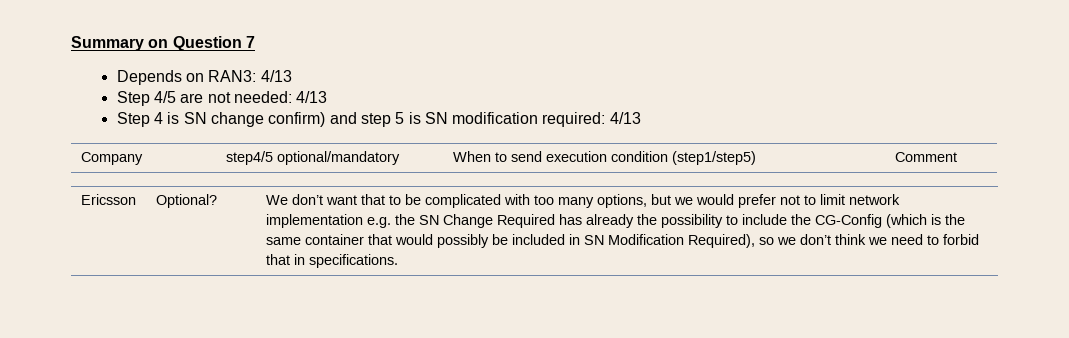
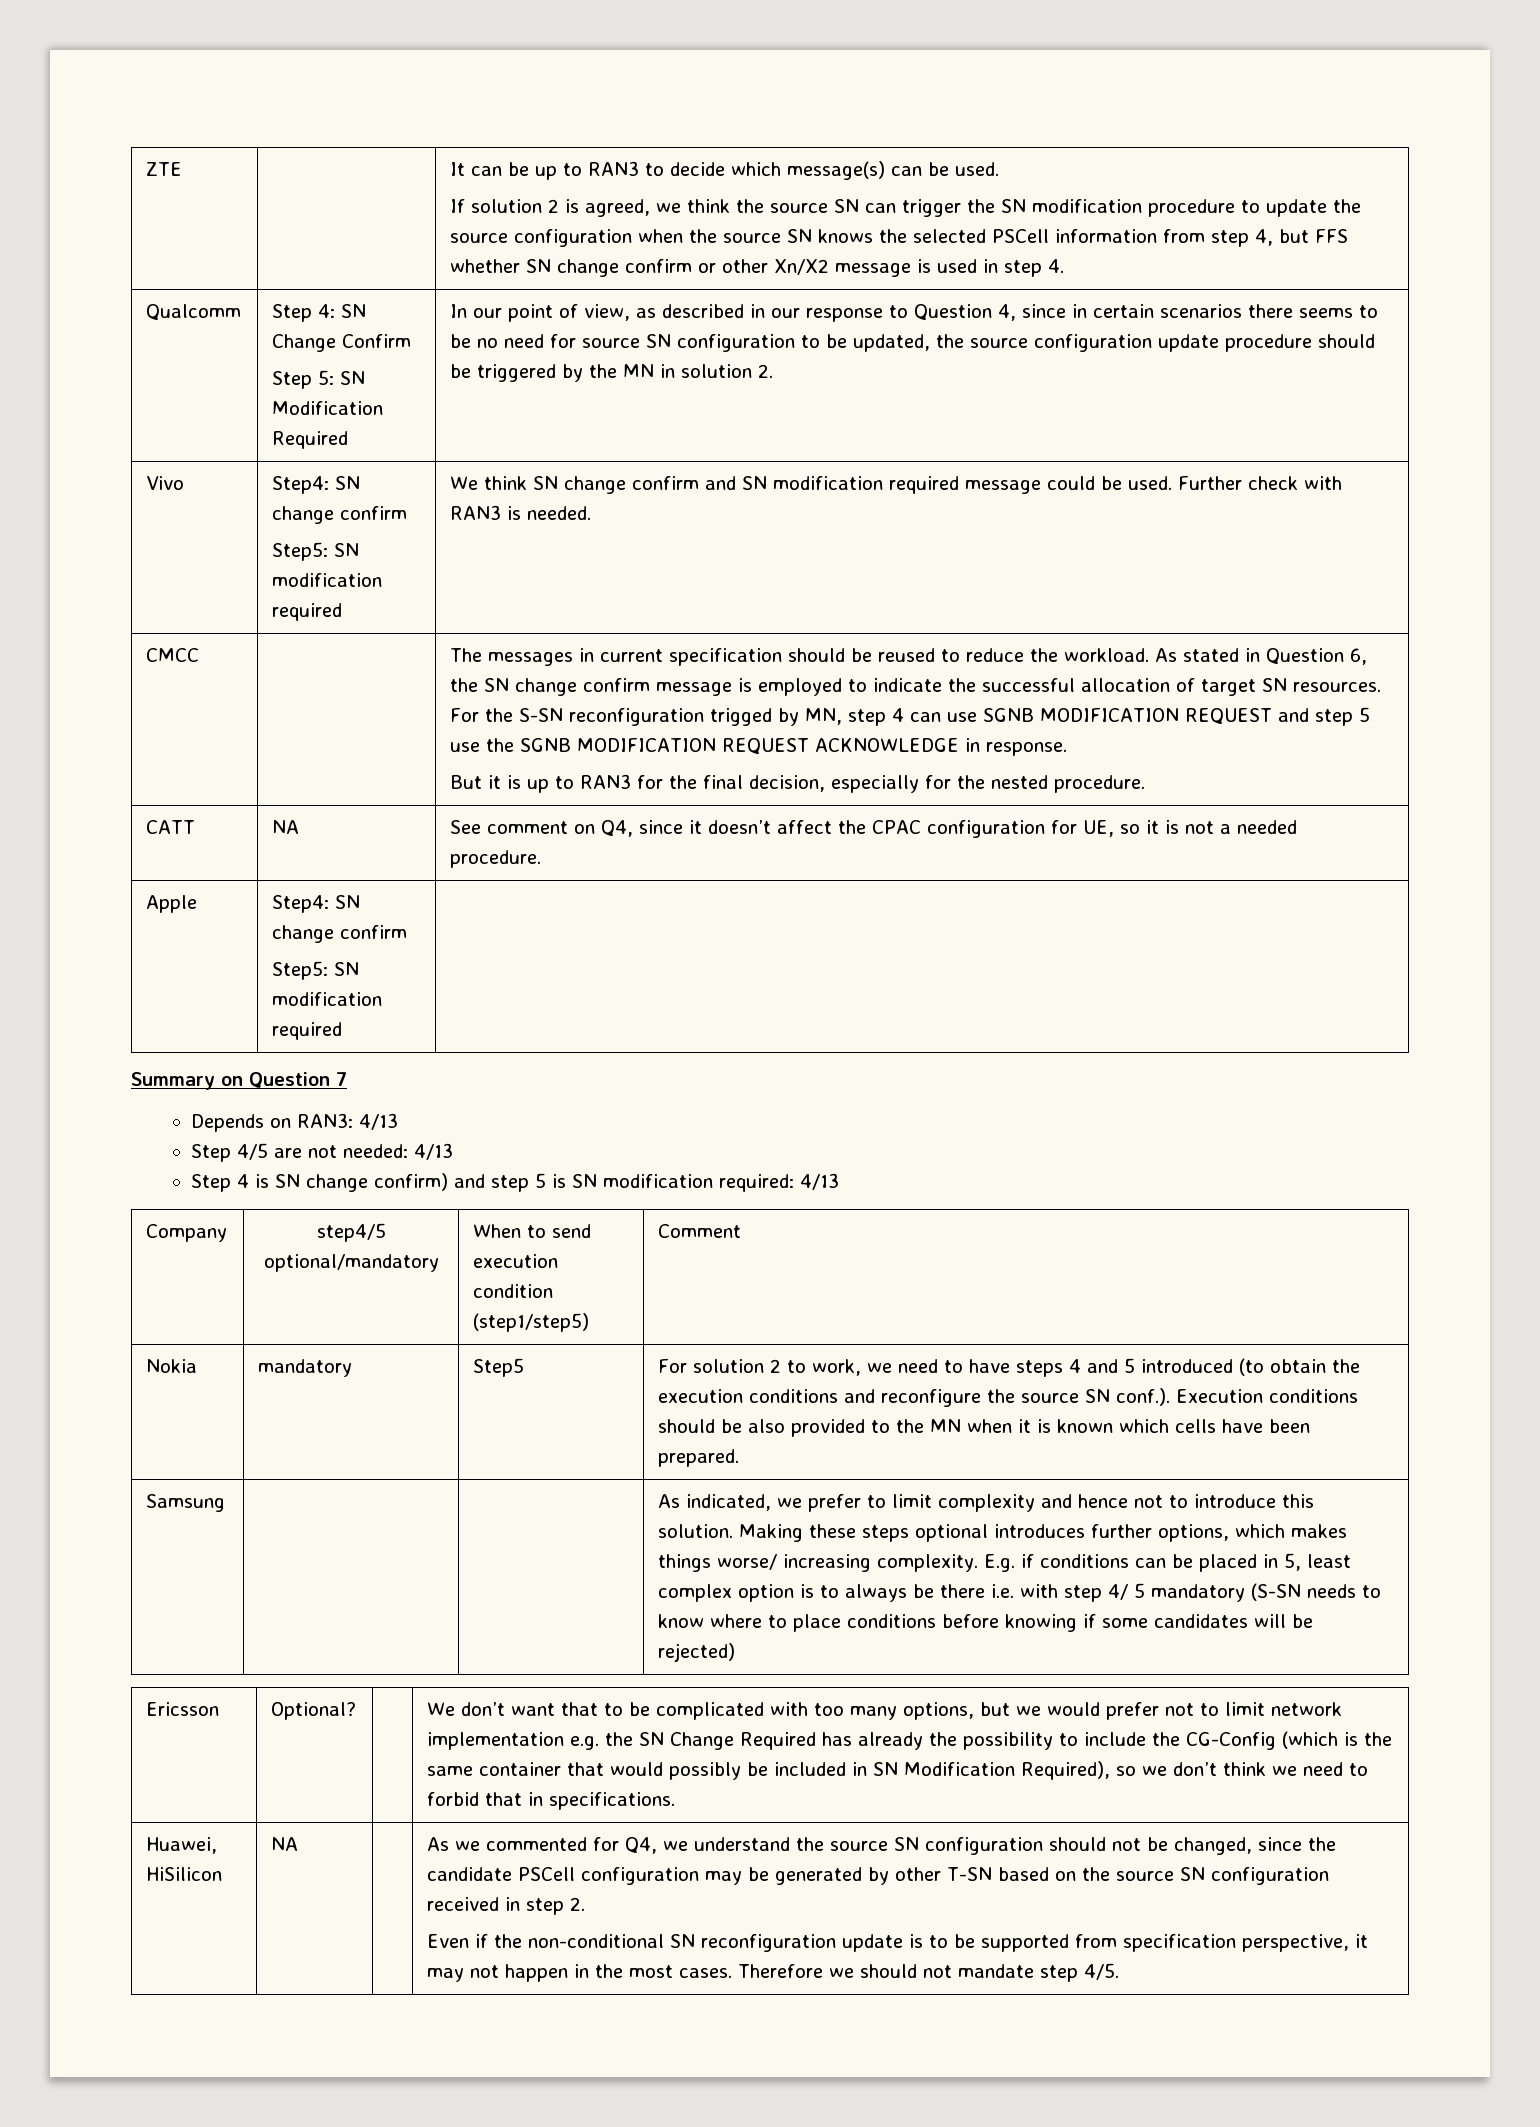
(71, 43) none -> [146,162,183,176] [450,161,1000,180] [450,199,1362,217] [450,229,1349,247] [450,259,1065,277] [146,304,242,320] [272,304,367,322] [272,334,412,352] [272,370,366,389] [272,401,384,415] [272,431,349,449] [450,304,1379,322] [450,334,1376,352] [450,364,774,382] [146,476,185,490] [272,476,361,494] [272,506,408,524] [272,542,360,561] [272,573,383,587] [272,603,343,621] [450,476,1343,494] [450,505,592,520] [146,648,200,662] [450,648,1368,666] [450,678,1382,696] [450,707,1371,726] [450,738,1068,756] [450,774,1146,793] [146,820,196,834] [272,820,300,834] [450,820,1298,838] [450,850,542,868] [146,895,198,913] [272,895,361,913] [272,925,408,943] [272,961,360,980] [272,992,383,1006] [272,1022,343,1040] ZTE | | It can be up to RAN3 to decide which message(s) can be used. // If solution 2 is agreed, we think the source SN can trigger the SN modification procedure to update the source configuration when the source SN knows the selected PSCell information from step 4, but FFS whether SN change confirm or other Xn/X2 message is used in step 4. // Qualcomm | Step 4: SN Change Confirm // Step 5: SN Modification Required | In our point of view, as described in our response to Question 4, since in certain scenarios there seems to be no need for source SN configuration to be updated, the source configuration update procedure should be triggered by the MN in solution 2. // Vivo | Step4: SN change confirm // Step5: SN modification required | We think SN change confirm and SN modification required message could be used. Further check with RAN3 is needed. // CMCC | | The messages in current specification should be reused to reduce the workload. As stated in Question 6, the SN change confirm message is employed to indicate the successful allocation of target SN resources. For the S-SN reconfiguration trigged by MN, step 4 can use SGNB MODIFICATION REQUEST and step 5 use the SGNB MODIFICATION REQUEST ACKNOWLEDGE in response. // But it is up to RAN3 for the final decision, especially for the nested procedure. // CATT | NA | See comment on Q4, since it doesn’t affect the CPAC configuration for UE, so it is not a needed procedure. // Apple | Step4: SN change confirm // Step5: SN modification required | //
(957, 157) none -> [146,1359,198,1373] [258,1359,353,1377] [473,1358,525,1377] [658,1358,1361,1377] [658,1388,1359,1407] [658,1419,1311,1437] [658,1449,740,1467] [146,1494,226,1512] [658,1494,1315,1512] [658,1524,1348,1542] [658,1553,1352,1572] [658,1583,1382,1602] [658,1614,1314,1632] [658,1643,736,1662] // Nokia | mandatory | Step5 | For solution 2 to work, we need to have steps 4 and 5 introduced (to obtain the execution conditions and reconfigure the source SN conf.). Execution conditions should be also provided to the MN when it is known which cells have been prepared. // Samsung | | | As indicated, we prefer to limit complexity and hence not to introduce this solution. Making these steps optional introduces further options, which makes things worse/ increasing complexity. E.g. if conditions can be placed in 5, least complex option is to always be there i.e. with step 4/ 5 mandatory (S-SN needs to know where to place conditions before knowing if some candidates will be rejected)
(398, 261) none -> [146,1837,218,1854] [146,1867,223,1881] [271,1837,299,1851] [427,1837,1337,1855] [427,1867,1330,1885] [427,1897,586,1915] [427,1934,1369,1952] [427,1963,1120,1982] // Huawei, HiSilicon | NA | | As we commented for Q4, we understand the source SN configuration should not be changed, since the candidate PSCell configuration may be generated by other T-SN based on the source SN configuration received in step 2. // Even if the non-conditional SN reconfiguration update is to be supported from specification perspective, it may not happen in the most cases. Therefore we should not mandate step 4/5.

